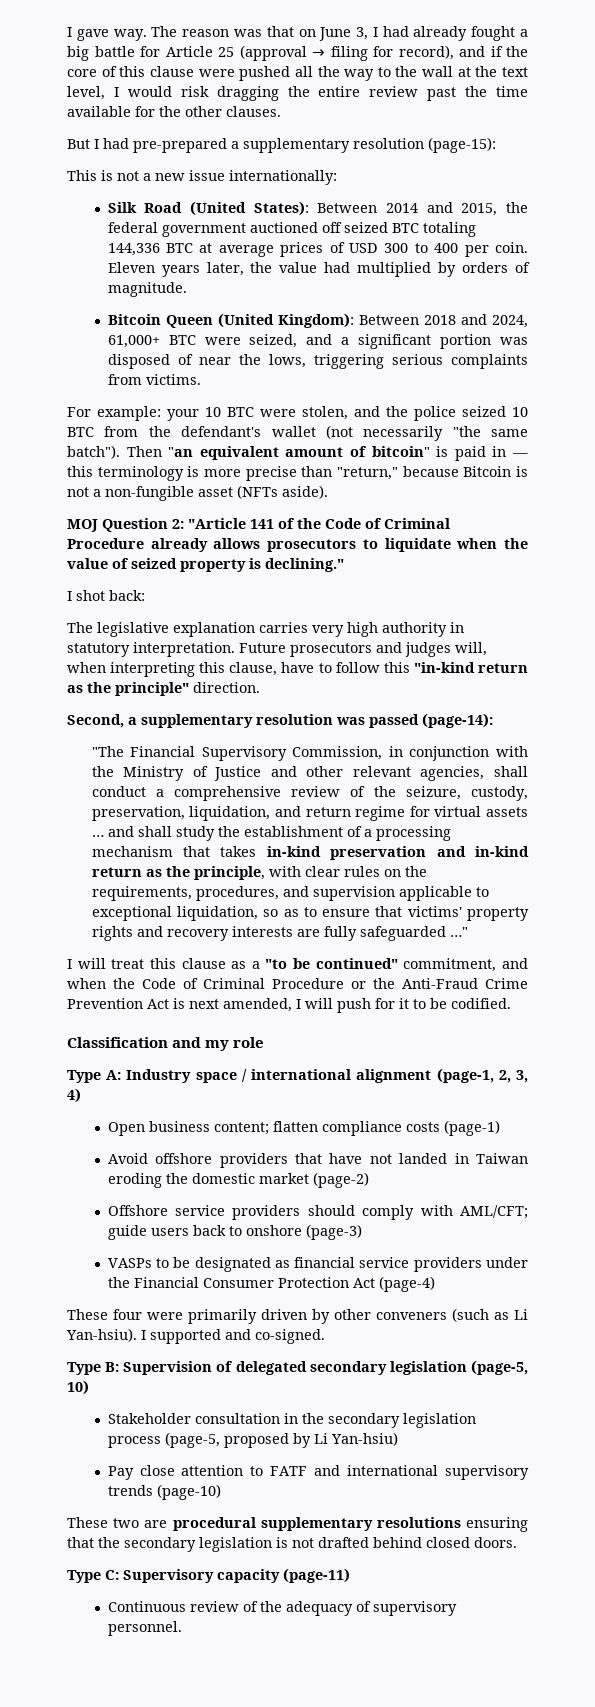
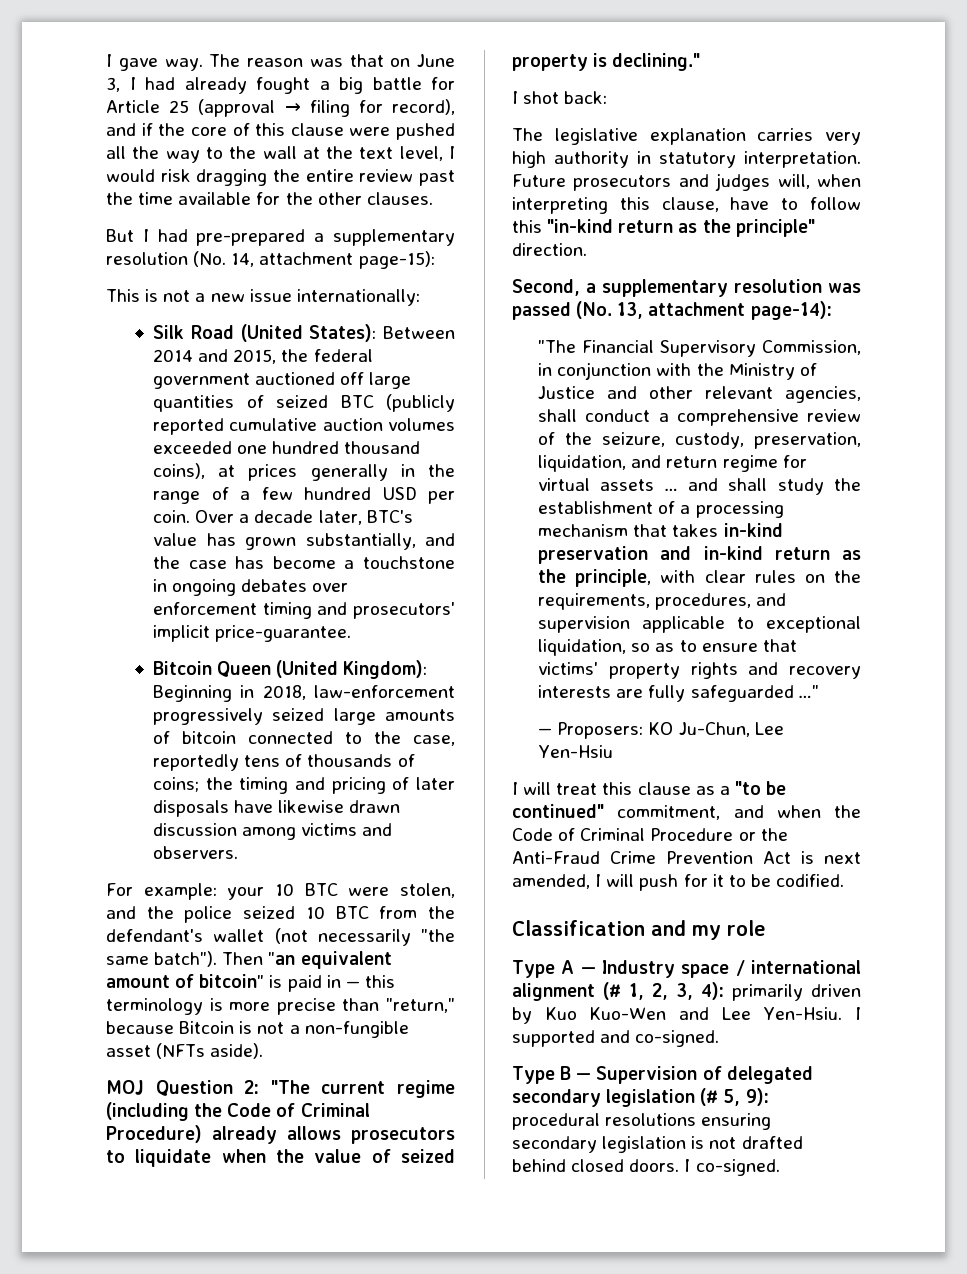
[428,137,496,153] (page-15): -> [193,251,435,269] (No. 14, attachment page-15):
[343,222,476,237] [107,242,528,257] [107,262,530,277] [107,282,187,297] [107,313,528,328] [107,334,528,349] [107,354,528,369] [107,374,201,385] seized BTC totaling 144,336 BTC at average prices of USD 300 to 400 per coin. Eleven years later, the value had multiplied by orders of magnitude. // Bitcoin Queen (United Kingdom): Between 2018 and 2024, 61,000+ BTC were seized, and a significant portion was disposed of near the lows, triggering serious complaints from victims. -> [369,372,412,389] [153,394,455,412] [153,418,455,435] [153,441,421,454] [153,463,456,481] [153,487,455,504] [153,510,413,525] [153,533,455,550] [153,556,456,569] [153,579,349,596] [153,602,456,619] [153,625,352,642] [153,660,428,679] [153,685,455,702] [153,708,455,725] [153,731,455,746] [153,754,415,771] [153,777,455,794] [153,800,401,817] [153,823,393,840] [153,846,239,859] large quantities of seized BTC (publicly reported cumulative auction volumes exceeded one hundred thousand coins), at prices generally in the range of a few hundred USD per coin. Over a decade later, BTC's value has grown substantially, and the case has become a touchstone in ongoing debates over enforcement timing and prosecutors' implicit price-guarantee. // Bitcoin Queen (United Kingdom): Beginning in 2018, law-enforcement progressively seized large amounts of bitcoin connected to the case, reportedly tens of thousands of coins; the timing and pricing of later disposals have likewise drawn discussion among victims and observers.
[188,518,450,529] [67,538,144,549] "Article 141 of the Code of Criminal Procedure -> [270,1080,455,1098] [106,1102,370,1121] [106,1125,202,1143] "The current regime (including the Code of Criminal Procedure)
[422,713,493,728] (page-14): -> [576,301,832,320] (No. 13, attachment page-14):
(468, 932) none -> [538,722,784,739] [538,745,614,758] // — Proposers: KO Ju-Chun, Lee Yen-Hsiu
[106,1070,122,1080] A: -> [561,960,596,974] A —
[436,1068,528,1083] [67,1088,81,1103] [107,1120,500,1136] [107,1153,528,1168] [107,1172,369,1188] [107,1205,528,1220] [107,1224,362,1240] [107,1257,528,1272] [107,1276,435,1292] [67,1308,528,1324] [66,1328,137,1342] (page-1, 2, 3, 4) // Open business content; flatten compliance costs (page-1) // Avoid offshore providers that have not landed in Taiwan eroding the domestic market (page-2) // Offshore service providers should comply with AML/CFT; guide users back to onshore (page-3) // VASPs to be designated as financial service providers under the Financial Consumer Protection Act (page-4) // These four were primarily driven by other conveners (such as Li Yan-hsiu). -> [603,982,861,1001] [512,1007,843,1024] (# 1, 2, 3, 4): primarily driven by Kuo Kuo-Wen and Lee Yen-Hsiu.
[105,1362,120,1372] B: -> [560,1066,592,1080] B —
[471,1360,528,1375] [67,1380,89,1395] [107,1413,476,1428] [107,1432,398,1448] [107,1465,529,1480] [107,1484,221,1500] [67,1517,528,1532] [67,1537,120,1548] (page-5, 10) // Stakeholder consultation in the secondary legislation process (page-5, proposed by Li Yan-hsiu) // Pay close attention to FATF and international supervisory trends (page-10) // These two are procedural supplementary resolutions ensuring that the -> [700,1088,769,1106] [512,1113,772,1130] (# 5, 9): procedural resolutions ensuring
[67,1568,350,1583] [107,1601,457,1616] [107,1621,182,1636] // Type C: Supervisory capacity (page-11) // Continuous review of the adequacy of supervisory personnel. -> [684,1159,780,1176] I co-signed.

